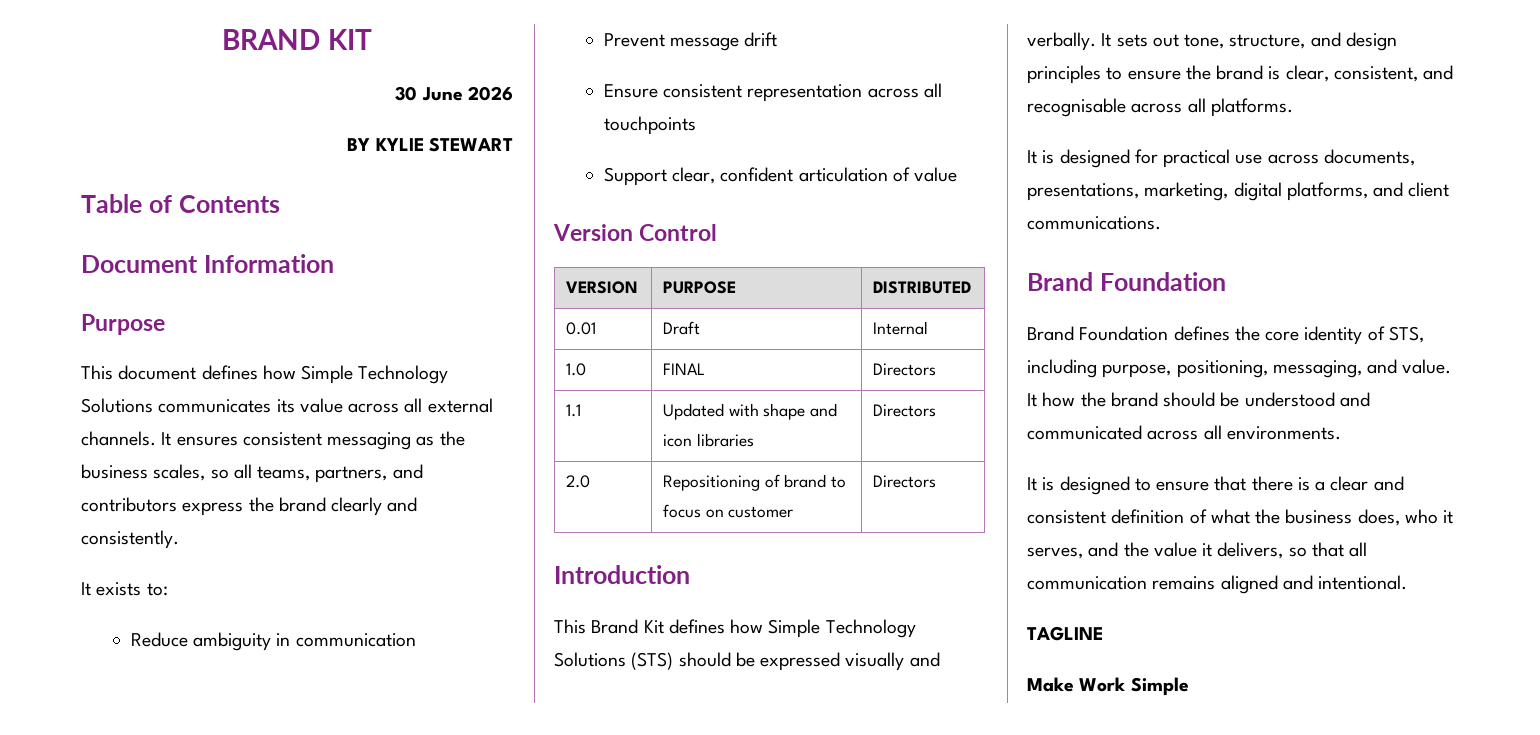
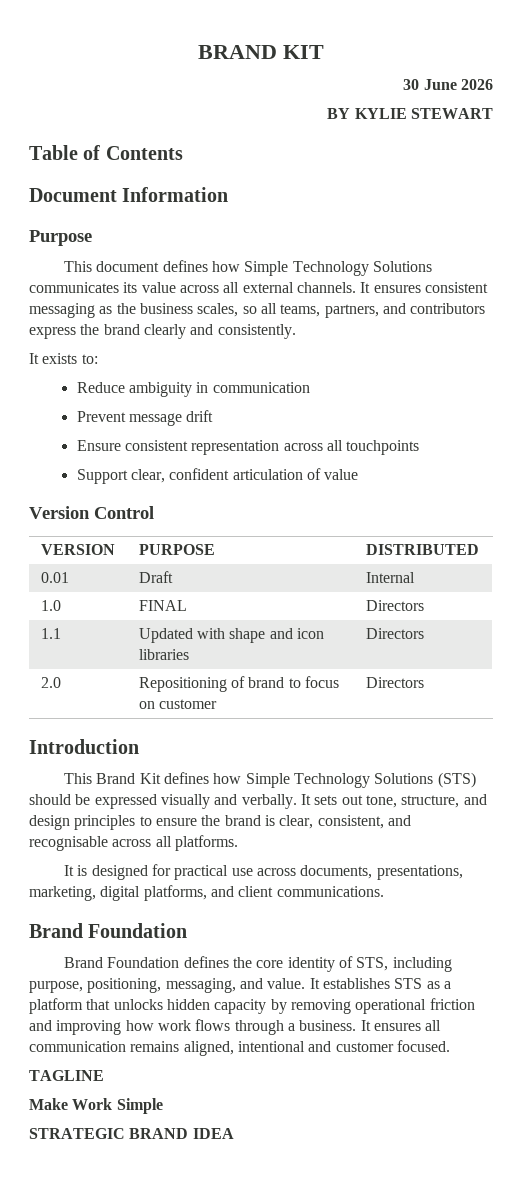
[1042,392,1370,407] [1027,425,1341,440] [1027,476,1404,495] [1027,509,1454,526] [1027,542,1368,559] [1027,575,1408,594] how the brand should be understood and communicated across all environments. // It is designed to ensure that there is a clear and consistent definition of what the business does, who it serves, and the value it delivers, so that all communication remains aligned and intentional. -> [322,978,451,989] [29,998,475,1014] [29,1019,442,1035] [29,1040,450,1056] establishes STS as a platform that unlocks hidden capacity by removing operational friction and improving how work flows through a business. It ensures all communication remains aligned, intentional and customer focused.
(1189, 686) none -> [29,1128,234,1139] // STRATEGIC BRAND IDEA

